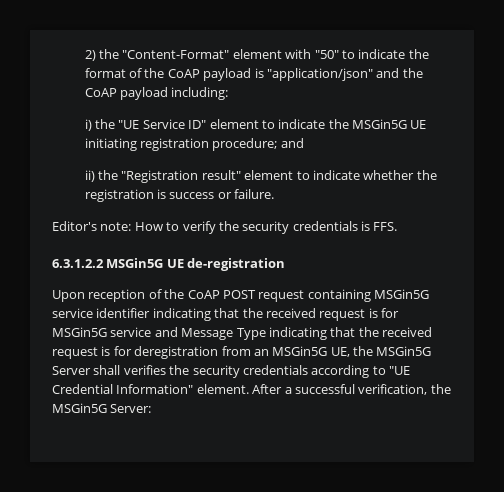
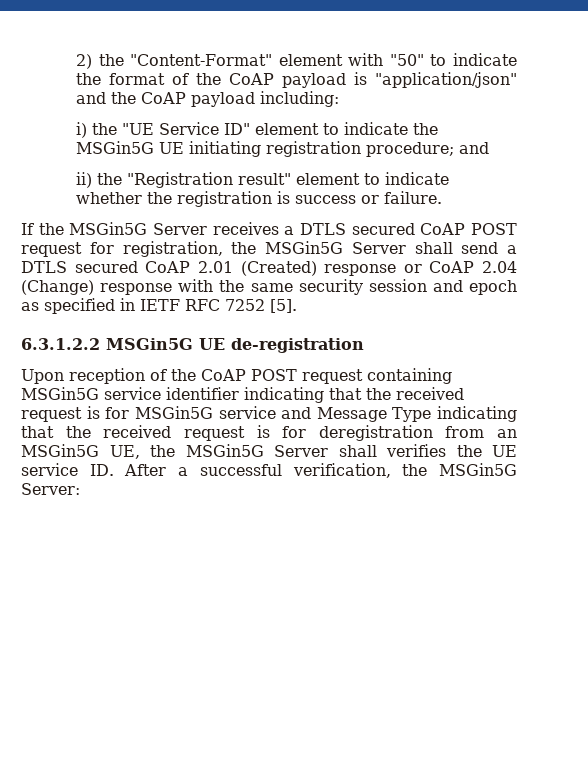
[52,221,398,234] Editor's note: How to verify the security credentials is FFS. -> [21,222,517,235] [21,241,517,257] [21,261,517,276] [21,279,517,295] [21,298,297,314] If the MSGin5G Server receives a DTLS secured CoAP POST request for registration, the MSGin5G Server shall send a DTLS secured CoAP 2.01 (Created) response or CoAP 2.04 (Change) response with the same security session and epoch as specified in IETF RFC 7252 [5].
[192,365,410,378] [52,384,249,394] security credentials according to "UE Credential Information" element. -> [492,445,517,457] [21,463,114,476] UE service ID.

